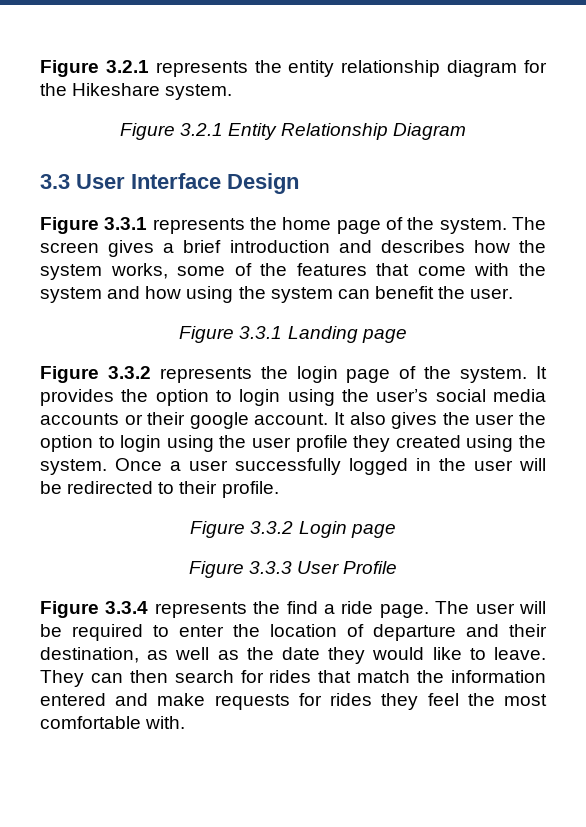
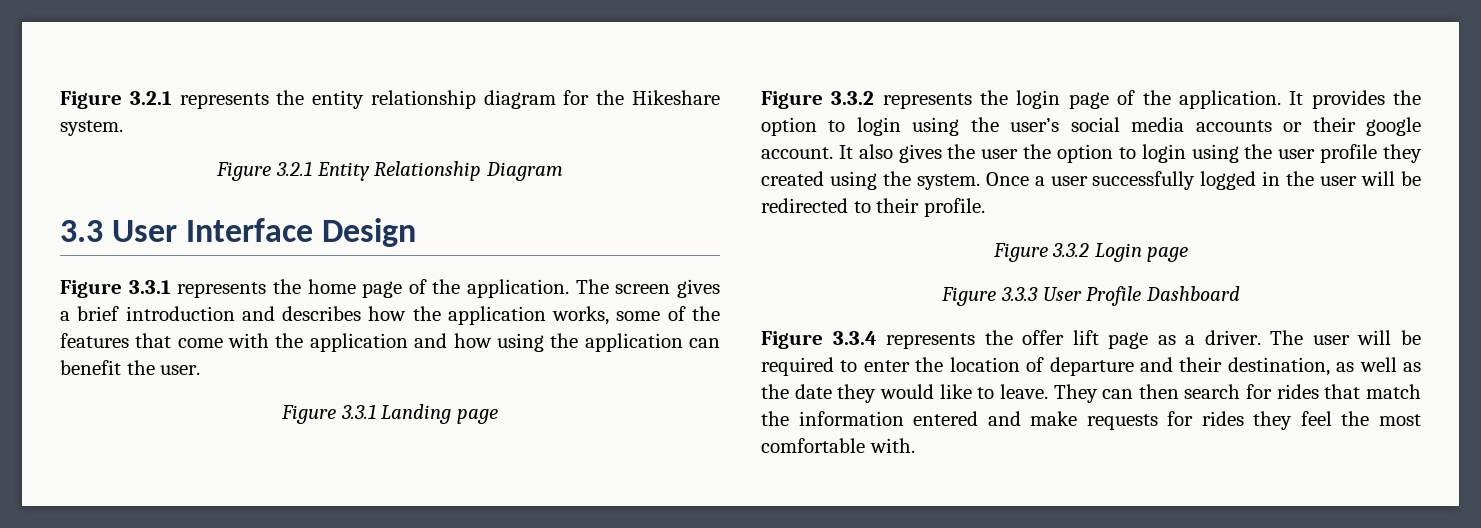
[439,218,507,234] system. -> [467,279,570,298] application.
[40,264,102,280] system -> [447,306,546,325] application
[40,287,102,303] system -> [309,333,408,352] application
[270,287,333,303] system -> [584,333,683,352] application
[460,367,528,383] system. -> [1178,90,1281,109] application.
(398, 567) none -> [1145,286,1240,301] Dashboard
[286,601,429,618] find a ride page. -> [1022,330,1261,349] offer lift page as a driver.

